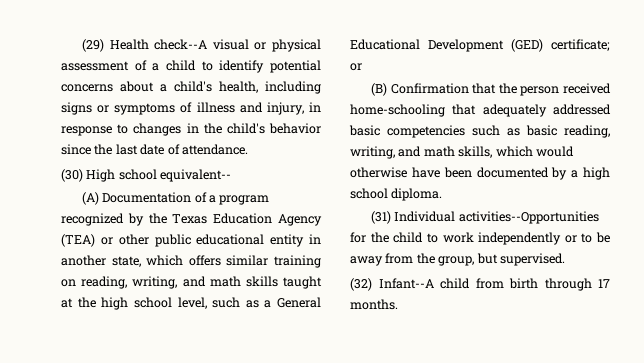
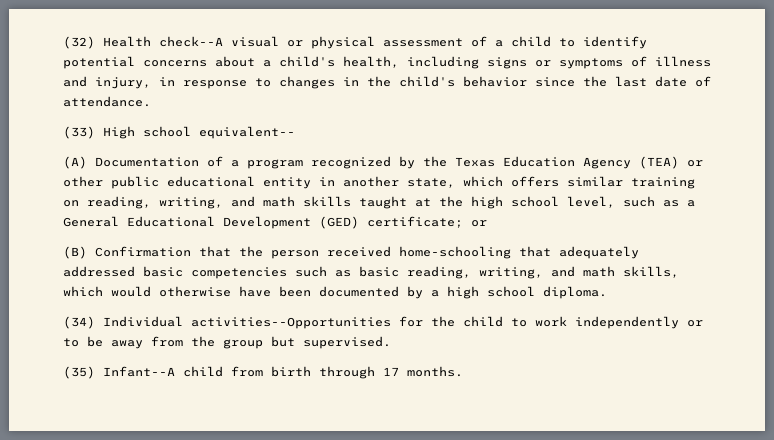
[81,39,104,52] (29) -> [63,36,95,49] (32)
[61,169,83,182] (30) -> [63,126,95,139] (33)
[370,211,391,224] (31) -> [63,316,95,329] (34)
[438,256,475,266] group, -> [223,339,263,349] group
[350,278,372,291] (32) -> [63,366,95,379] (35)

